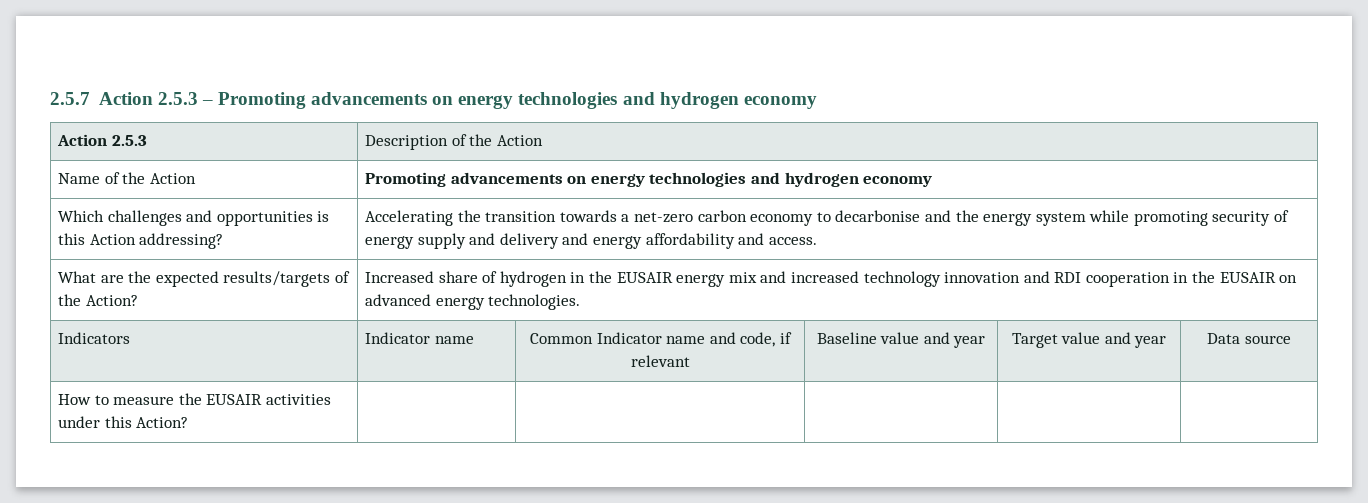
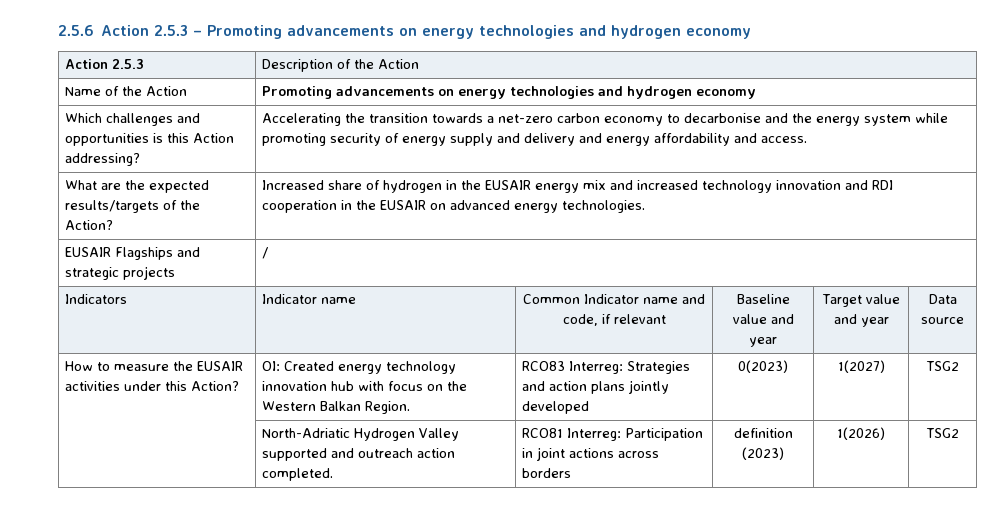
[50,92,90,105] 2.5.7 -> [58,25,94,36] 2.5.6
(581, 302) none -> [64,247,200,260] [64,266,175,280] [261,247,268,259] // EUSAIR Flagships and strategic projects | /
(189, 422) | | | | -> [261,361,456,374] [261,381,467,391] [261,401,410,414] [521,361,690,374] [521,380,669,394] [521,401,589,414] [738,360,788,373] [837,360,885,373] [926,361,959,371] [261,428,459,441] [261,448,455,461] [261,468,333,481] [521,428,703,441] [521,447,659,461] [521,468,571,478] [733,428,793,438] [742,447,784,460] [837,427,885,440] [926,428,959,438] OI: Created energy technology innovation hub with focus on the Western Balkan Region. | RCO83 Interreg: Strategies and action plans jointly developed | 0(2023) | 1(2027) | TSG2 // | North-Adriatic Hydrogen Valley supported and outreach action completed. | RCO81 Interreg: Participation in joint actions across borders | definition (2023) | 1(2026) | TSG2

